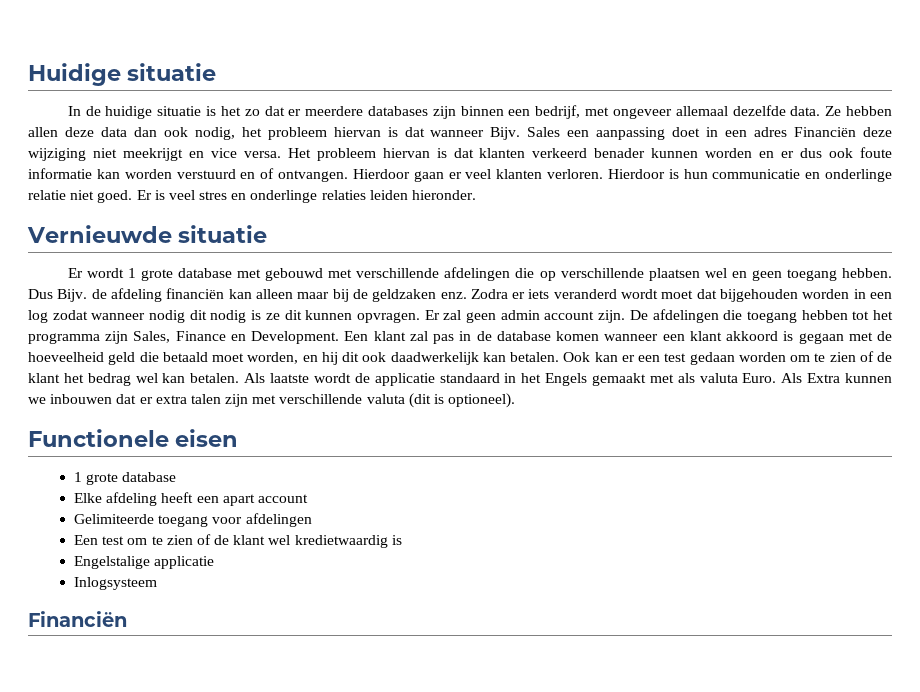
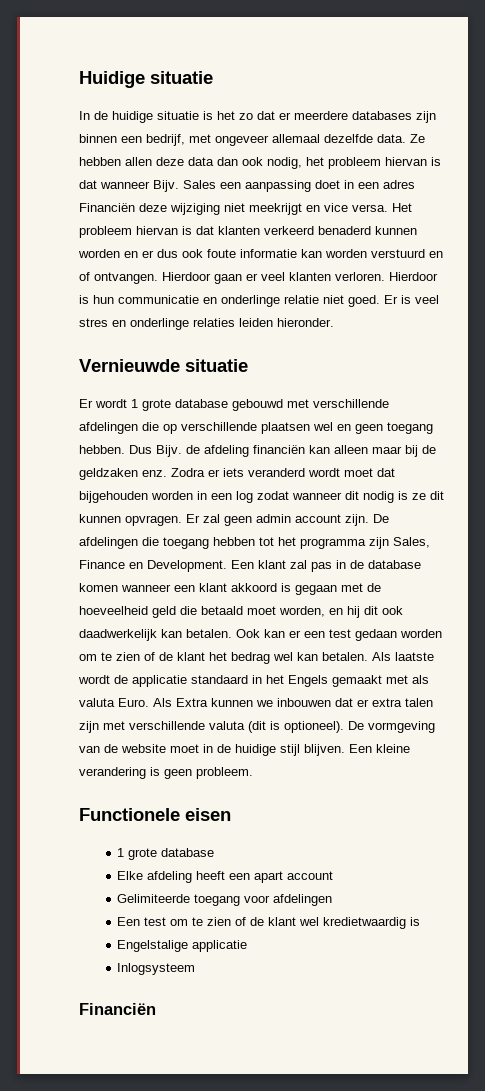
[594,148,646,158] benader -> [318,226,371,235] benaderd
[237,269,262,278] met -> (228, 403) none
[149,310,186,323] nodig -> (342, 496) none
(516, 400) none -> [348,721,435,733] [79,744,410,756] [79,767,253,779] De vormgeving van de website moet in de huidige stijl blijven. Een kleine verandering is geen probleem.

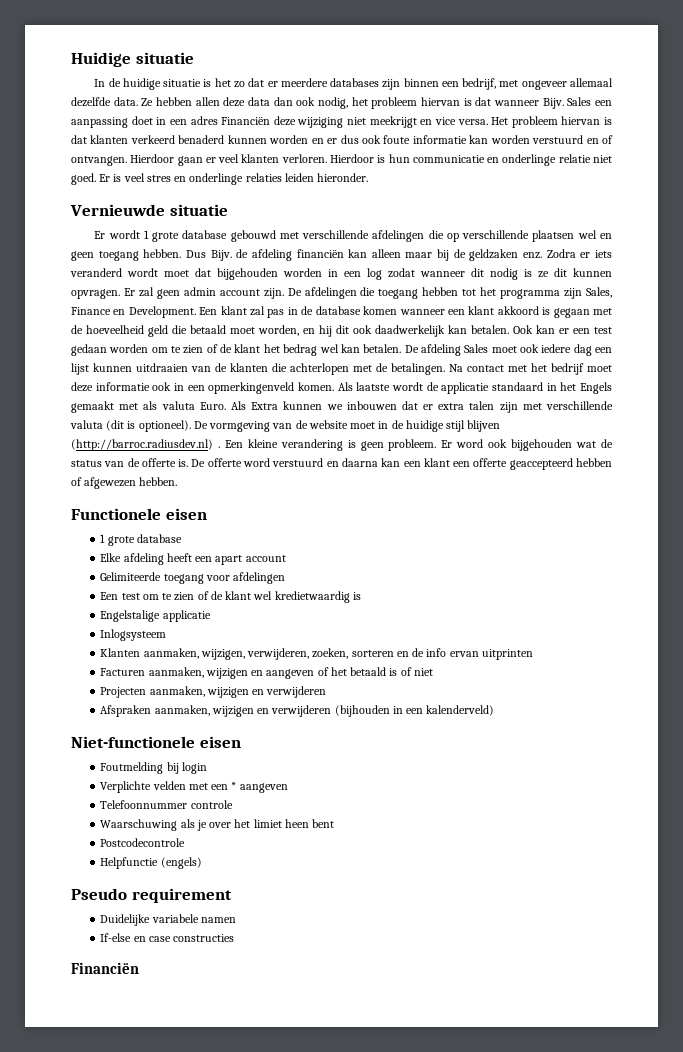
(368, 656) none -> [404,344,613,356] [71,363,612,375] [71,382,334,394] De afdeling Sales moet ook iedere dag een lijst kunnen uitdraaien van de klanten die achterlopen met de betalingen. Na contact met het bedrijf moet deze informatie ook in een opmerkingenveld komen.
[304,744,345,756] blijven. -> [467,420,501,432] [71,439,220,451] blijven (http://barroc.radiusdev.nl) .
(253, 773) none -> [441,439,613,451] [71,458,613,470] [71,477,178,489] Er word ook bijgehouden wat de status van de offerte is. De offerte word verstuurd en daarna kan een klant een offerte geaccepteerd hebben of afgewezen hebben.
(196, 969) none -> [100,648,533,660] [100,667,433,679] [100,686,327,698] [100,705,495,717] [71,736,241,748] [100,762,207,774] [100,781,288,793] [100,800,233,809] [100,819,335,831] [100,838,186,847] [100,857,202,869] [71,888,232,903] [100,914,236,926] [100,933,235,942] // Klanten aanmaken, wijzigen, verwijderen, zoeken, sorteren en de info ervan uitprinten // Facturen aanmaken, wijzigen en aangeven of het betaald is of niet // Projecten aanmaken, wijzigen en verwijderen // Afspraken aanmaken, wijzigen en verwijderen (bijhouden in een kalenderveld) // Niet-functionele eisen // Foutmelding bij login // Verplichte velden met een * aangeven // Telefoonnummer controle // Waarschuwing als je over het limiet heen bent // Postcodecontrole // Helpfunctie (engels) // Pseudo requirement // Duidelijke variabele namen // If-else en case constructies

